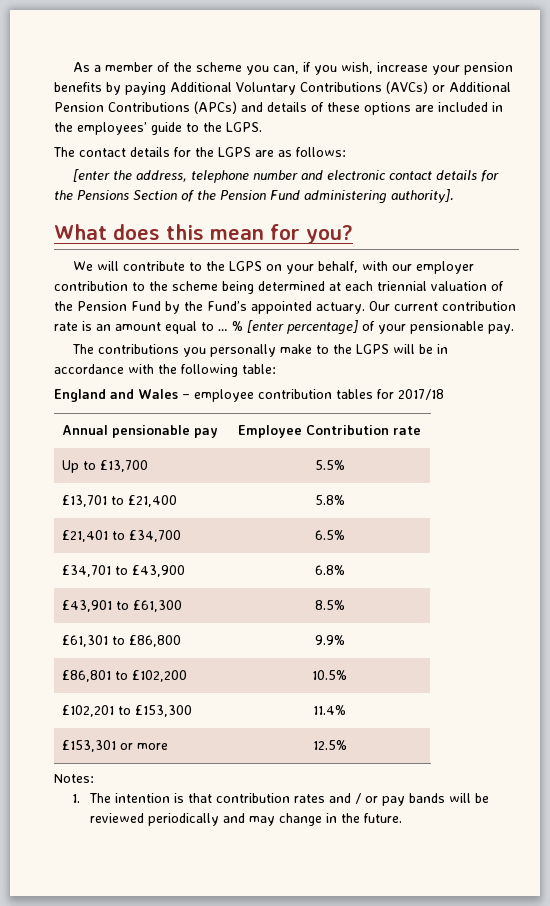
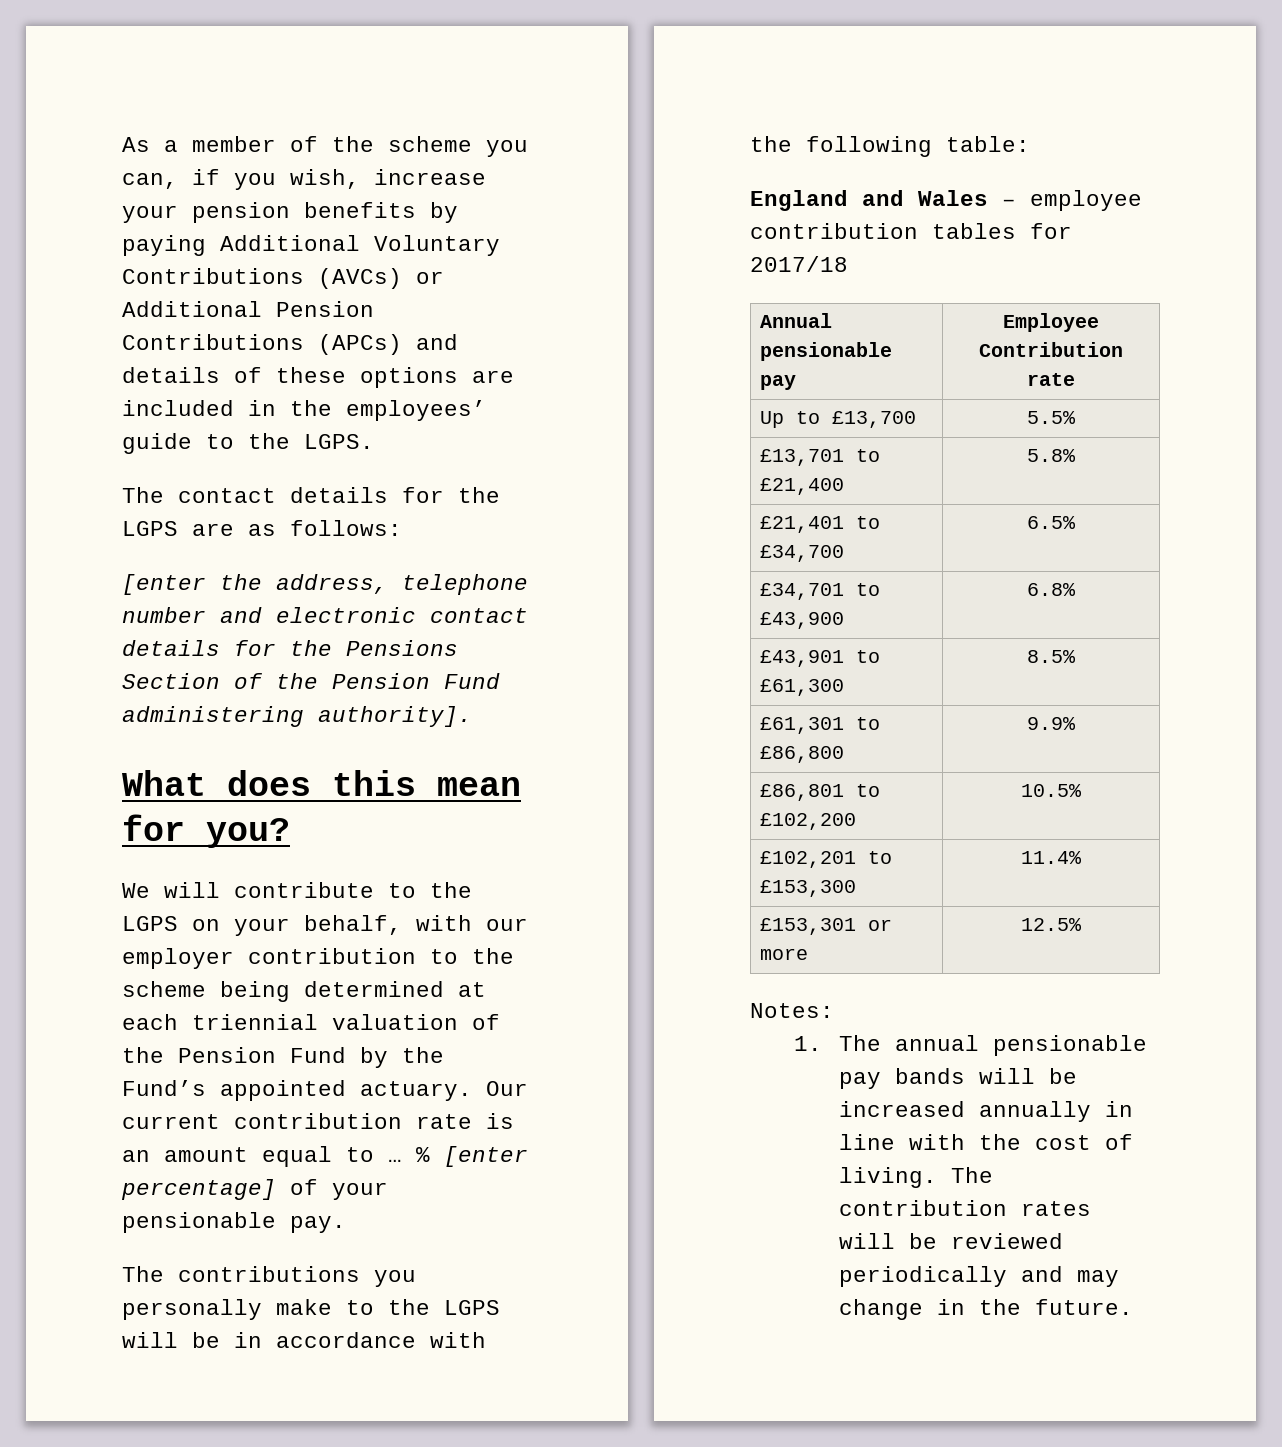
[114,793,445,806] intention is that contribution rates and / or pay bands -> [894,1035,1147,1056] [838,1068,1077,1089] [838,1101,1133,1122] [838,1134,1133,1150] [838,1167,993,1188] [838,1200,1091,1216] annual pensionable pay bands will be increased annually in line with the cost of living. The contribution rates

